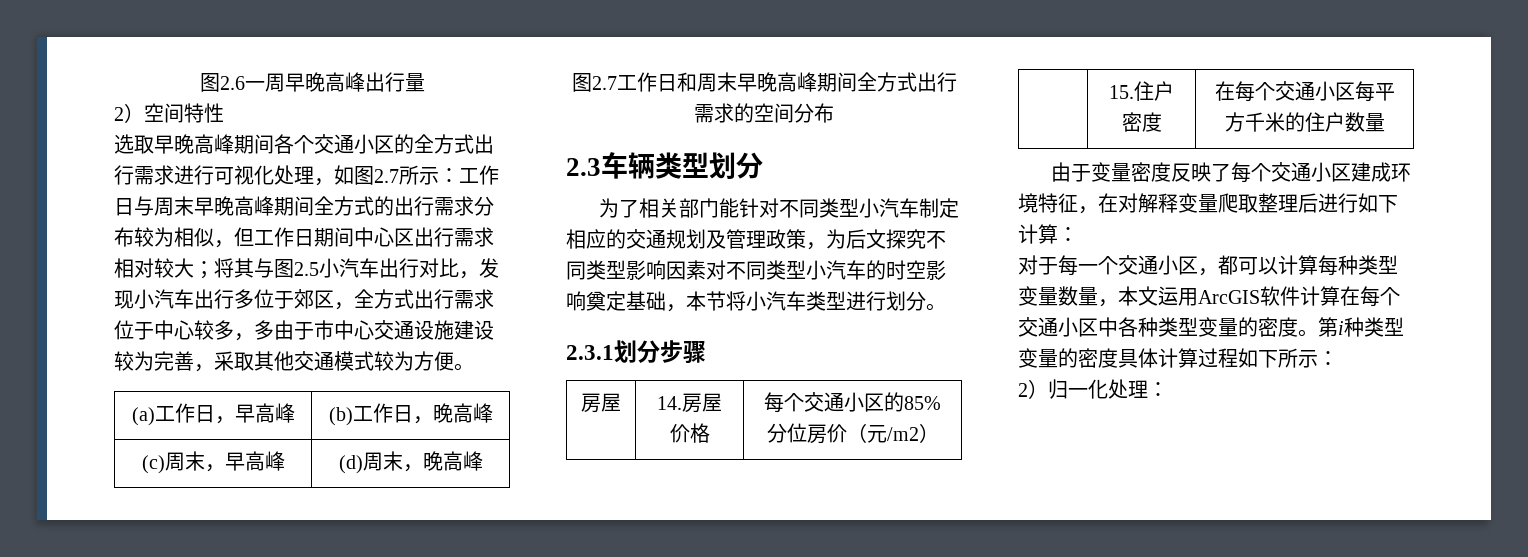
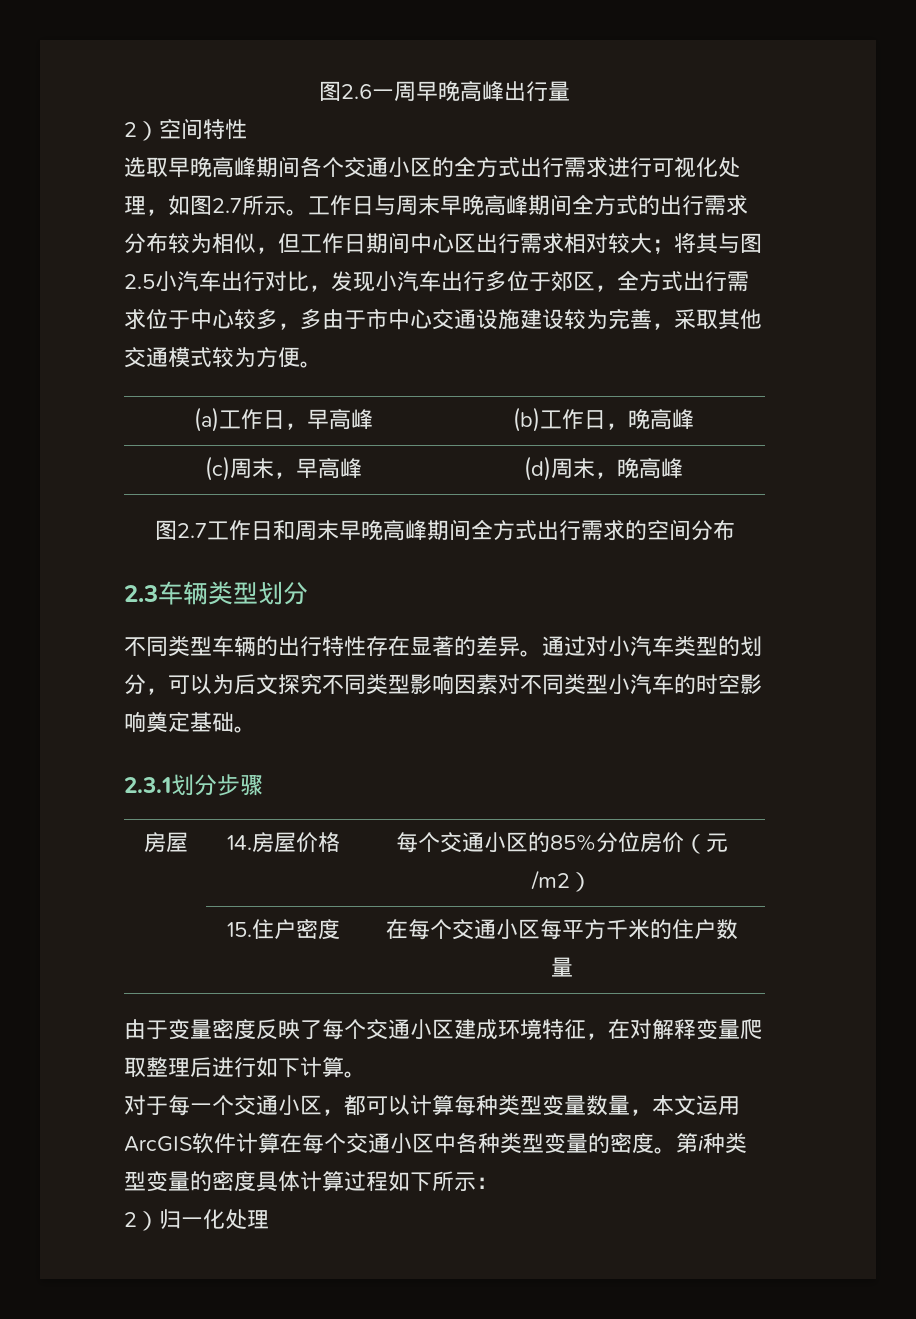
[439,168,459,183] ： -> [286,209,308,216] 。
[599,198,960,218] [566,229,826,250] 为了相关部门能针对不同类型小汽车制定相应的交通规划及管理政策， -> [124,635,762,657] [124,674,212,695] 不同类型车辆的出行特性存在显著的差异。通过对小汽车类型的划分，可以
[666,291,926,312] ，本节将小汽车类型进行划分 -> (234, 722) none
[1058,227,1078,242] ： -> [344,1071,366,1078] 。
[1148,382,1168,397] ： -> (269, 1219) none

